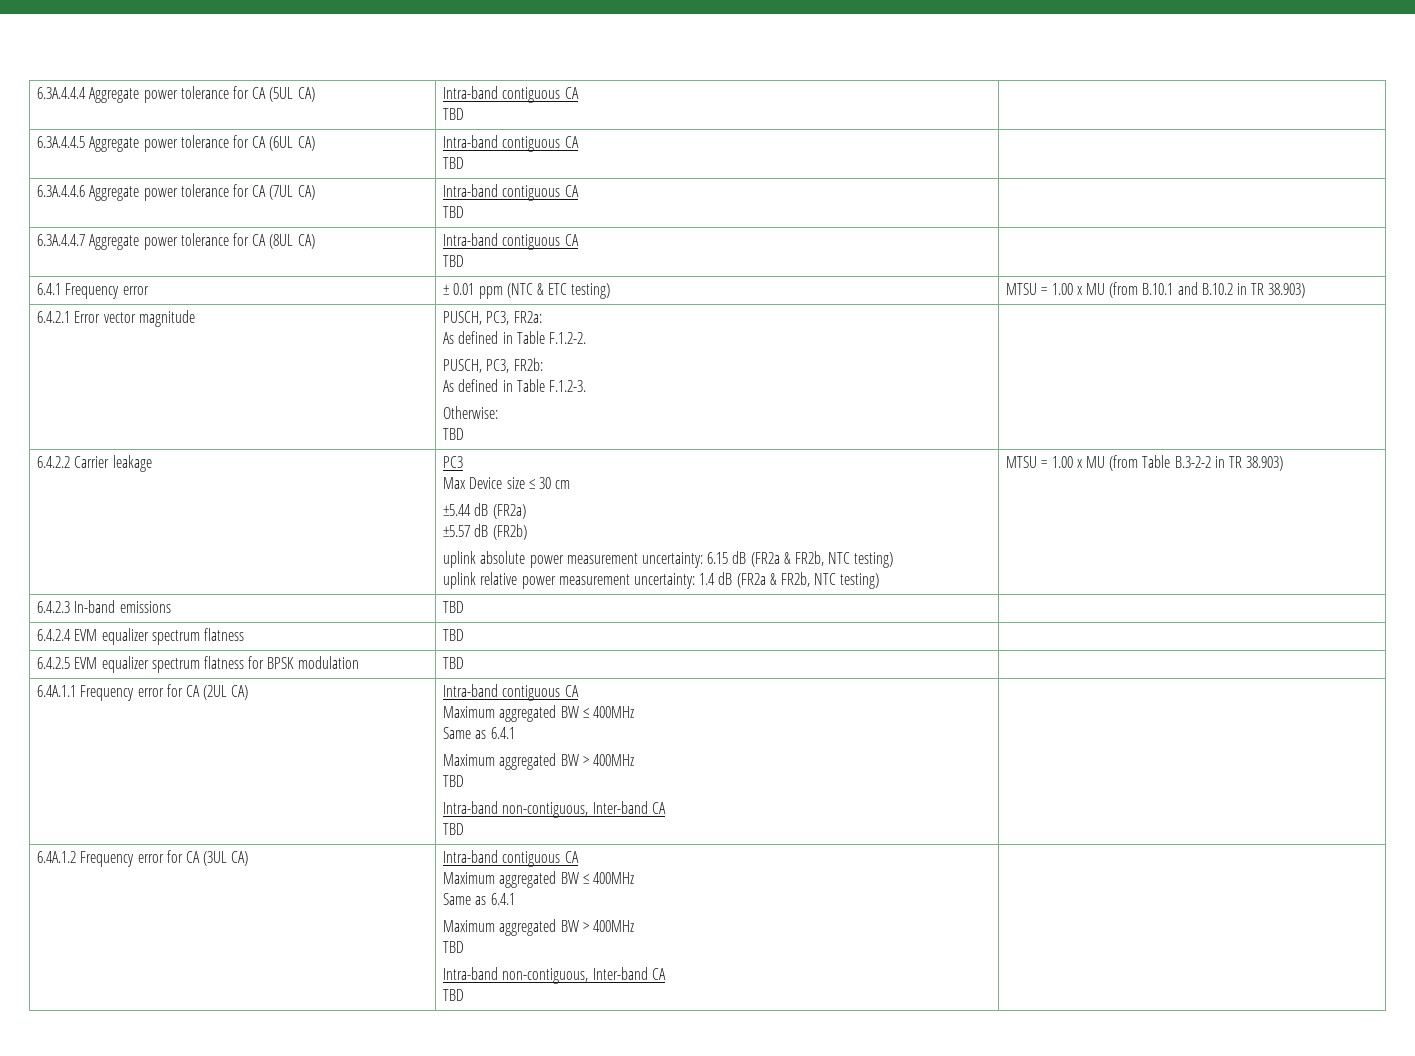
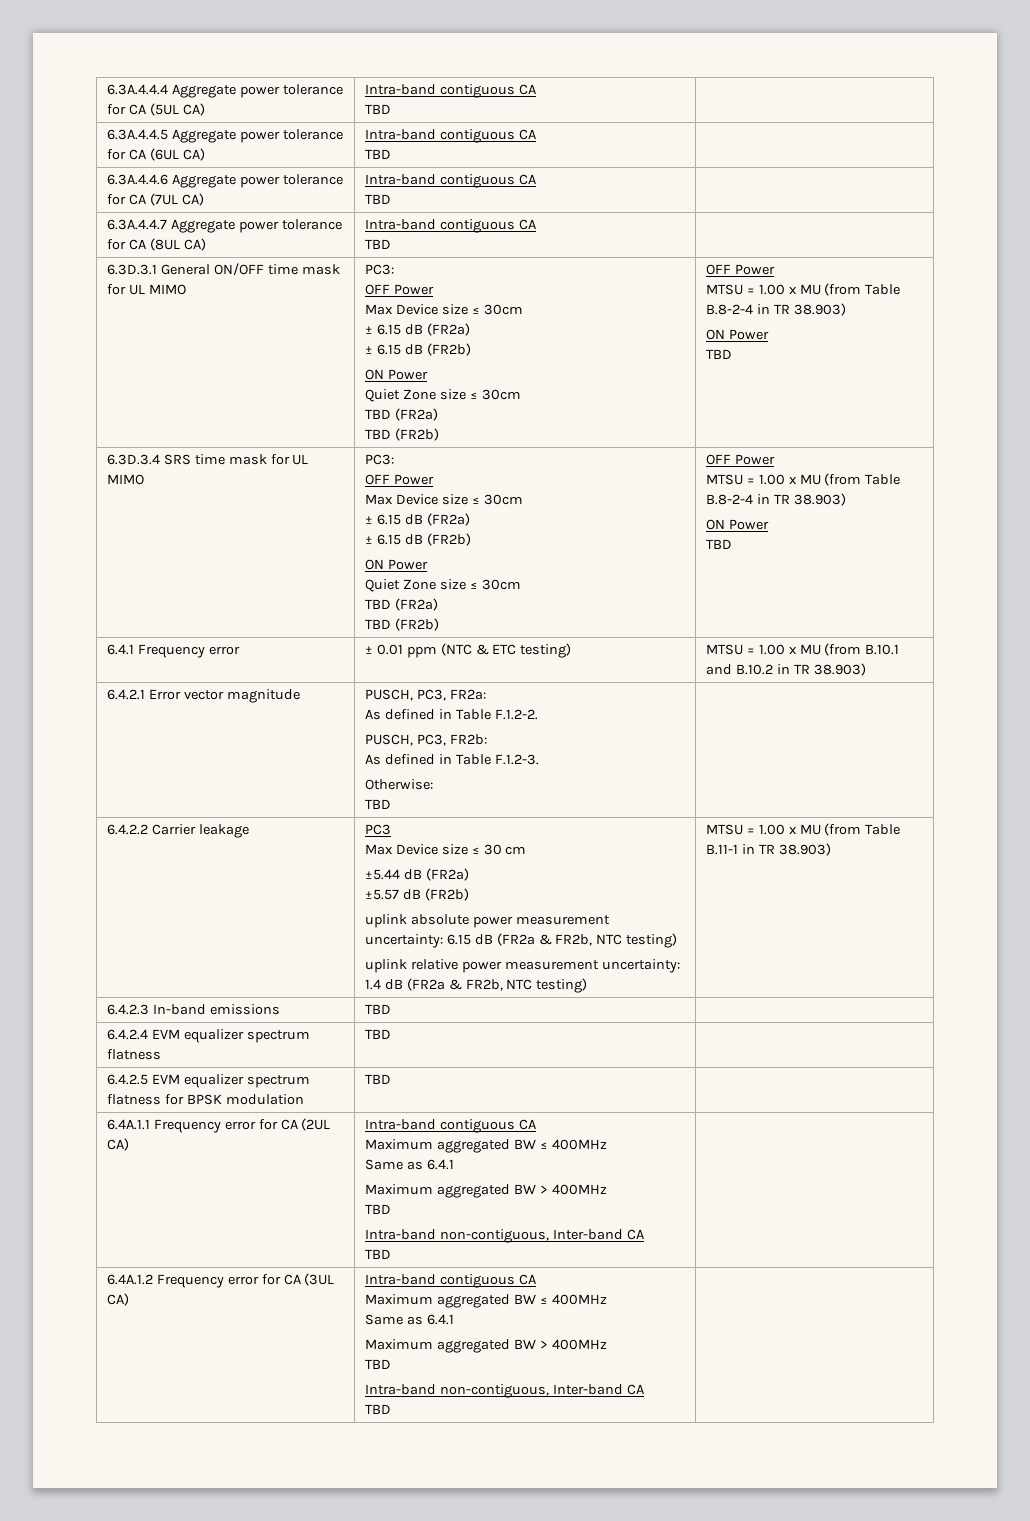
(465, 261) none -> [106,263,340,276] [106,284,186,295] [364,264,394,275] [364,284,434,295] [364,304,523,315] [364,323,470,336] [364,343,471,356] [364,369,428,380] [364,389,521,402] [364,408,438,421] [364,428,439,441] [705,264,775,275] [705,283,901,296] [705,303,846,316] [705,329,769,340] [705,349,732,359] [106,454,309,465] [106,474,144,485] [364,454,394,465] [364,474,434,485] [364,494,523,505] [364,513,470,526] [364,533,471,546] [364,559,428,570] [364,579,521,592] [364,598,438,611] [364,618,439,631] [705,454,775,465] [705,473,901,486] [705,493,846,506] [705,519,769,530] [705,539,732,549] // 6.3D.3.1 General ON/OFF time mask for UL MIMO | PC3: // OFF Power // Max Device size ≤ 30cm // ± 6.15 dB (FR2a) // ± 6.15 dB (FR2b) // ON Power // Quiet Zone size ≤ 30cm // TBD (FR2a) // TBD (FR2b) | OFF Power // MTSU = 1.00 x MU (from Table B.8-2-4 in TR 38.903) // ON Power // TBD // 6.3D.3.4 SRS time mask for UL MIMO | PC3: // OFF Power // Max Device size ≤ 30cm // ± 6.15 dB (FR2a) // ± 6.15 dB (FR2b) // ON Power // Quiet Zone size ≤ 30cm // TBD (FR2a) // TBD (FR2b) | OFF Power // MTSU = 1.00 x MU (from Table B.8-2-4 in TR 38.903) // ON Power // TBD
[1174,456,1211,468] B.3-2-2 -> [705,844,738,855] B.11-1

